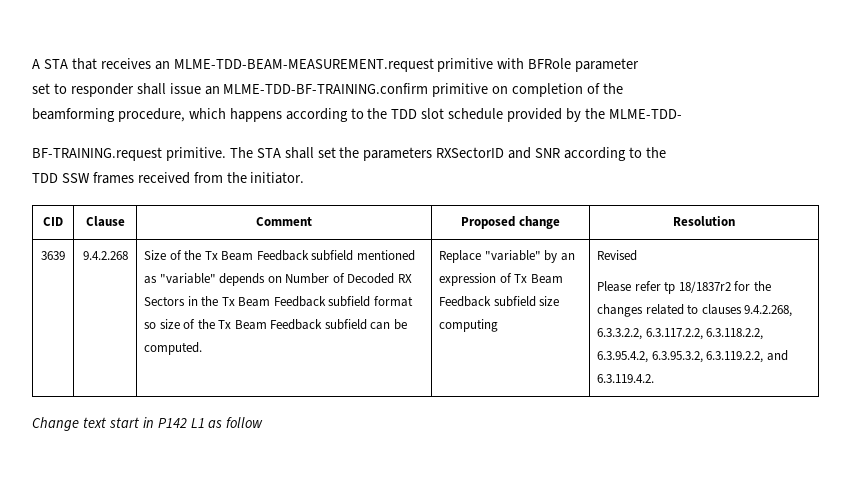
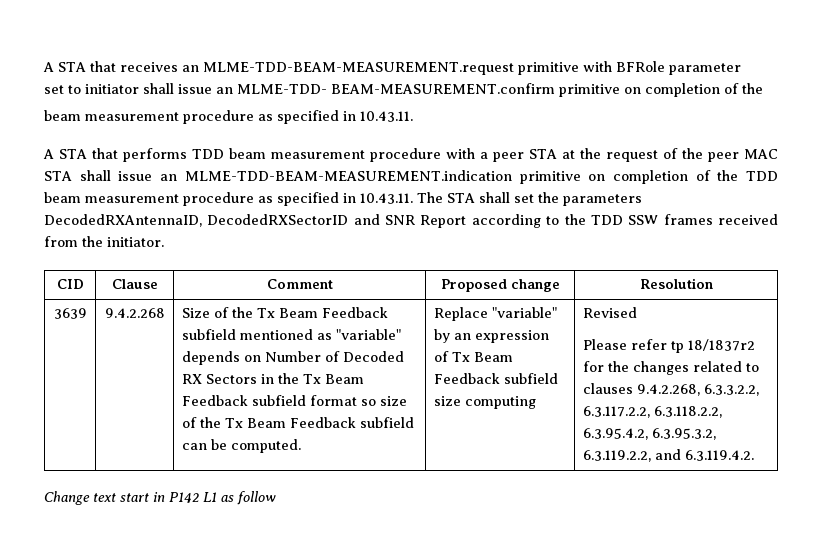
[70,83,429,97] responder shall issue an MLME-TDD-BF-TRAINING.confirm -> [85,83,555,94] initiator shall issue an MLME-TDD- BEAM-MEASUREMENT.confirm
[32,108,682,122] [32,147,226,161] beamforming procedure, which happens according to the TDD slot schedule provided by the MLME-TDD- // BF-TRAINING.request primitive. -> [44,110,413,124] [43,148,778,162] [44,170,779,184] [44,192,413,206] beam measurement procedure as specified in 10.43.11. // A STA that performs TDD beam measurement procedure with a peer STA at the request of the peer MAC STA shall issue an MLME-TDD-BEAM-MEASUREMENT.indication primitive on completion of the TDD beam measurement procedure as specified in 10.43.11.
[436,147,505,158] RXSectorID -> [44,214,349,227] DecodedRXAntennaID, DecodedRXSectorID
[564,147,666,161] according to the // -> [420,214,586,228] Report according to the

